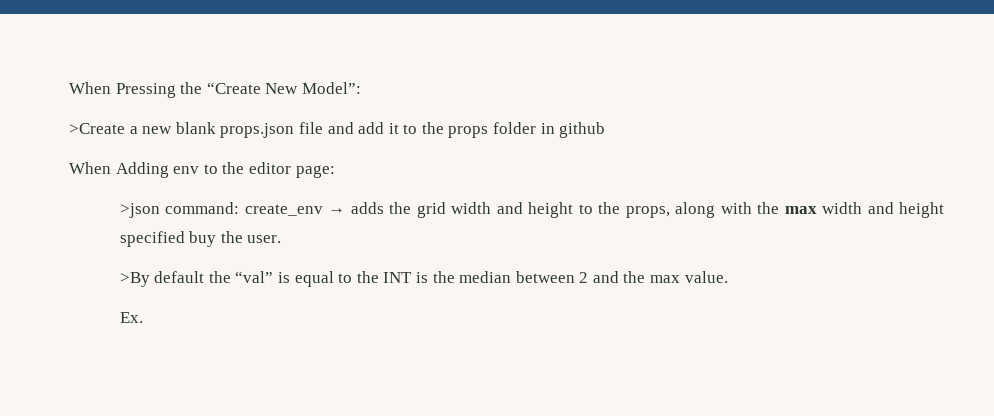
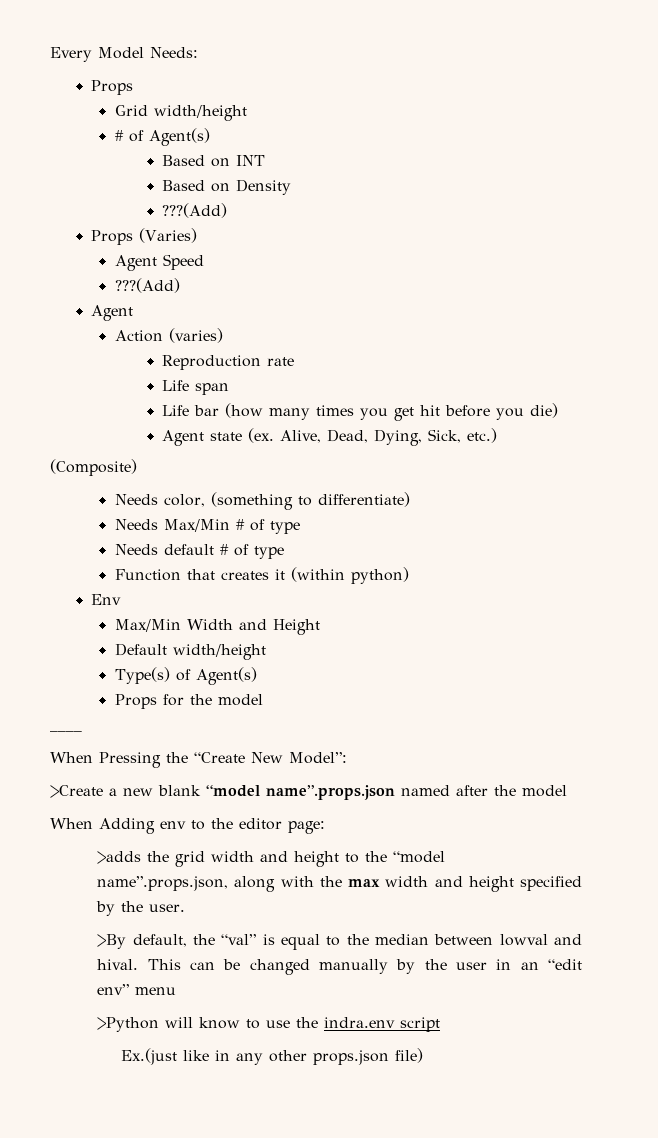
(69, 88) none -> [50,47,198,62] [91,80,134,95] [114,105,247,121] [114,128,210,146] [162,155,266,167] [162,179,292,195] [162,203,228,218] [91,228,198,245] [114,254,204,271] [114,278,180,293] [91,305,134,321] [114,328,223,343] [162,355,295,370] [162,380,230,395] [162,403,559,421] [162,428,498,446] [50,459,137,476] [114,492,410,510] [114,519,300,534] [114,544,284,559] [114,567,409,584] [91,594,122,605] [114,619,320,635] [114,643,266,660] [114,667,257,685] [114,694,263,709] [50,730,82,732] Every Model Needs: // Props // Grid width/height // # of Agent(s) // Based on INT // Based on Density // ???(Add) // Props (Varies) // Agent Speed // ???(Add) // Agent // Action (varies) // Reproduction rate // Life span // Life bar (how many times you get hit before you die) // Agent state (ex. Alive, Dead, Dying, Sick, etc.) // (Composite) // Needs color, (something to differentiate) // Needs Max/Min # of type // Needs default # of type // Function that creates it (within python) // Env // Max/Min Width and Height // Default width/height // Type(s) of Agent(s) // Props for the model // ____ //
[220,122,606,138] props.json file and add it to the props folder in github -> [206,785,567,800] “model name”.props.json named after the model
[119,202,384,218] >json command: create_env → adds -> [97,851,142,864] >adds
[625,206,670,218] props, -> [393,851,446,863] [97,876,229,891] “model name”.props.json,
[189,231,217,247] buy -> [96,901,116,916] by
[154,271,205,283] default -> [132,934,187,947] default,
[383,271,728,283] [119,312,143,323] INT is the median between 2 and the max value. // Ex. -> [374,934,582,946] [97,959,582,975] [97,984,177,995] [97,1017,441,1032] [120,1048,423,1065] median between lowval and hival. This can be changed manually by the user in an “edit env” menu // >Python will know to use the indra.env script // Ex.(just like in any other props.json file)

